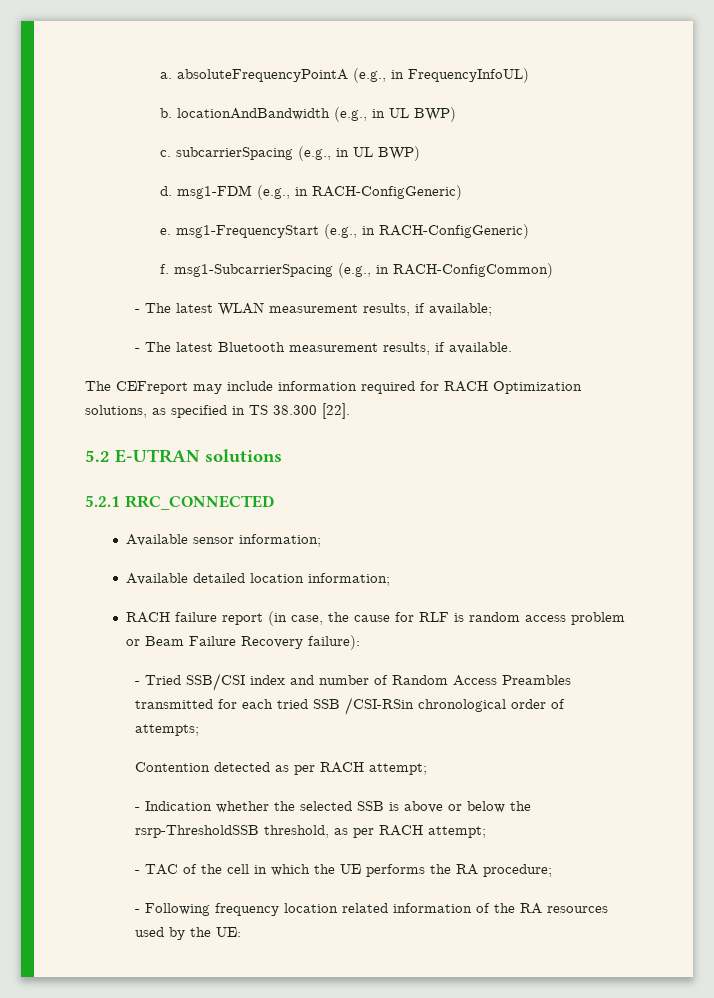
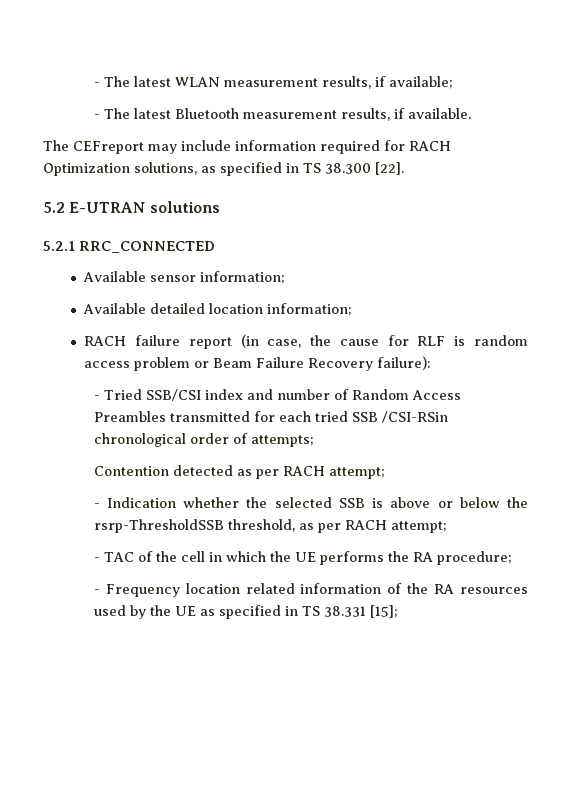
[159,68,529,83] [159,107,456,122] [159,146,420,161] [159,185,462,200] [159,224,529,239] [159,263,553,278] a. absoluteFrequencyPointA (e.g., in FrequencyInfoUL) // b. locationAndBandwidth (e.g., in UL BWP) // c. subcarrierSpacing (e.g., in UL BWP) // d. msg1-FDM (e.g., in RACH-ConfigGeneric) // e. msg1-FrequencyStart (e.g., in RACH-ConfigGeneric) // f. msg1-SubcarrierSpacing (e.g., in RACH-ConfigCommon) // -> (93, 84) none
[144,903,279,916] Following frequency -> [105,584,180,597] Frequency
[215,927,241,937] UE: -> [174,605,398,619] UE as specified in TS 38.331 [15];

